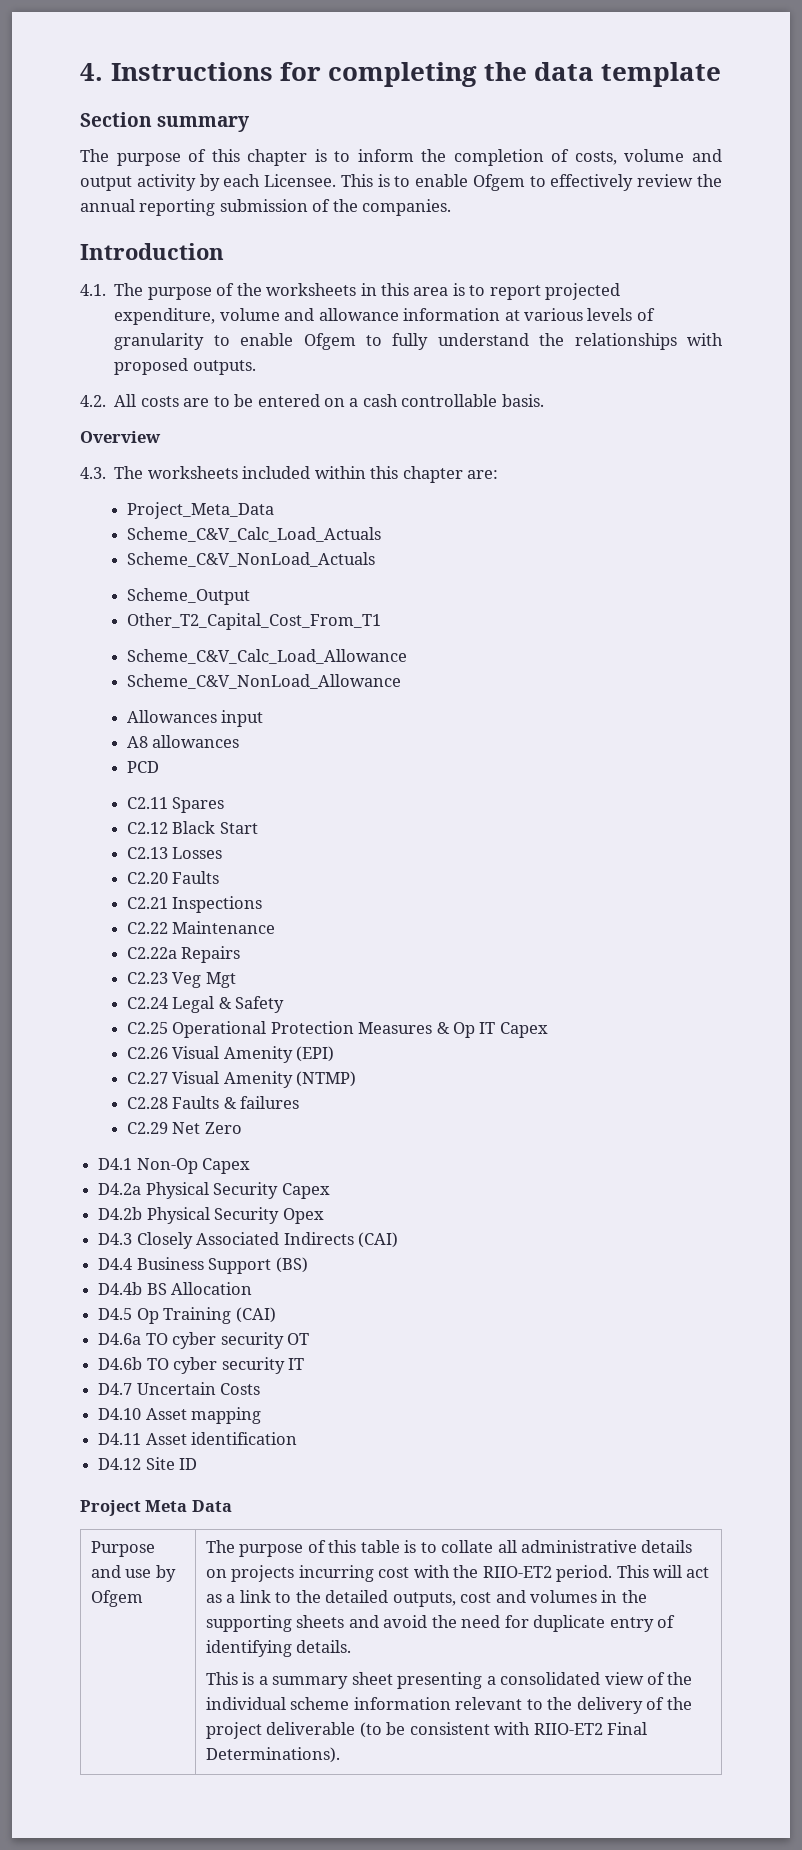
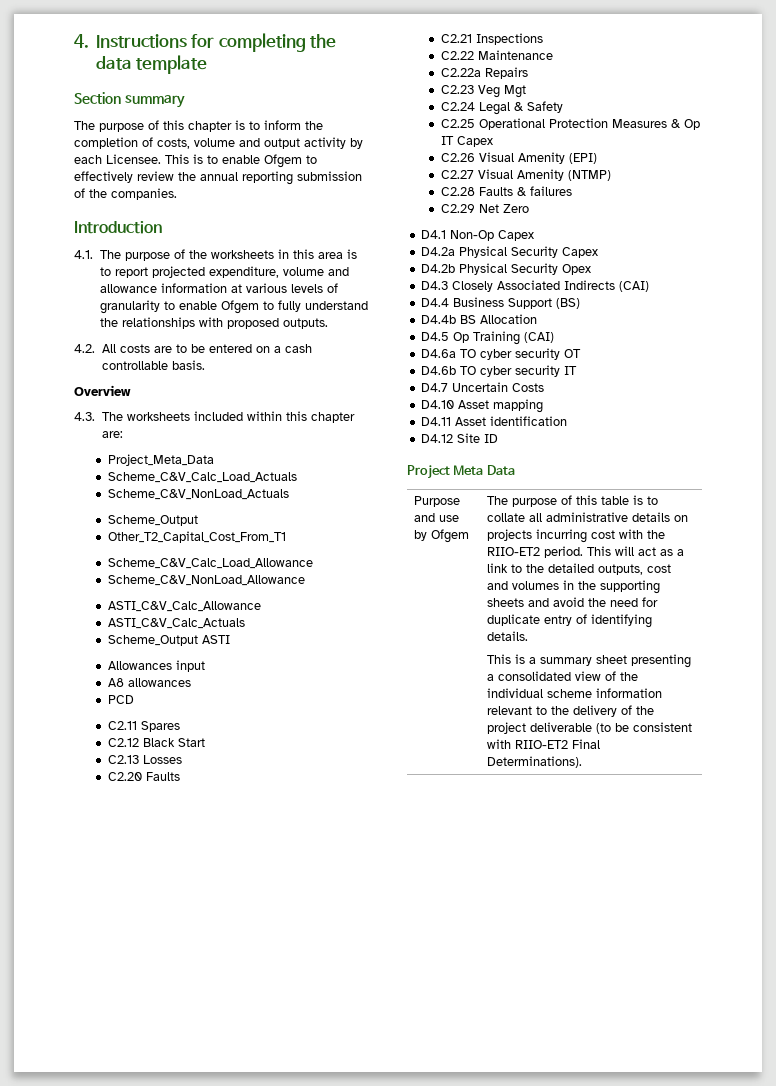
(401, 681) none -> [108,601,262,612] [108,618,246,629] [108,635,231,646] // ASTI_C&V_Calc_Allowance // ASTI_C&V_Calc_Actuals // Scheme_Output ASTI

